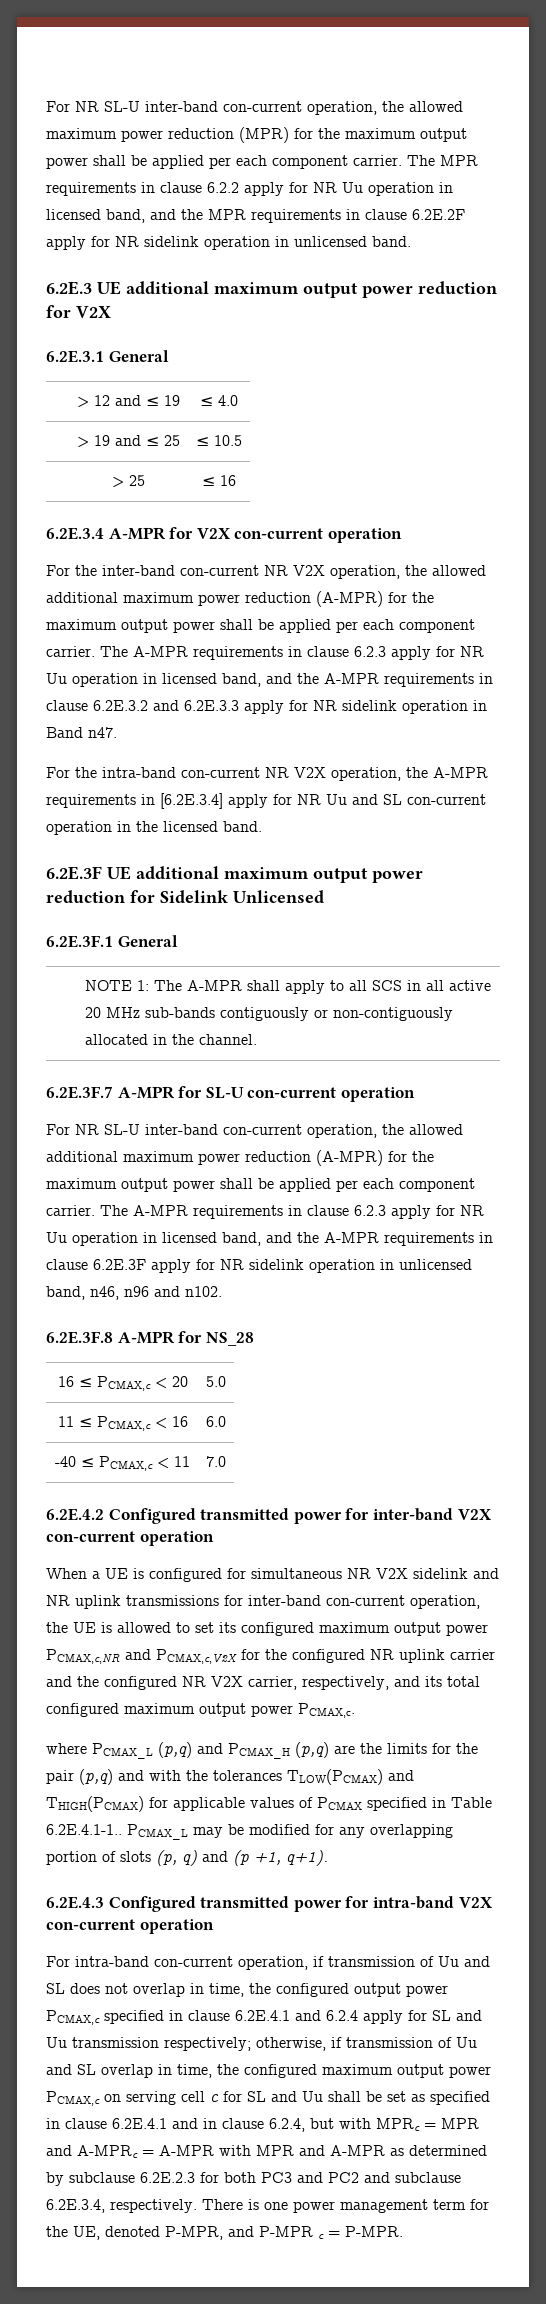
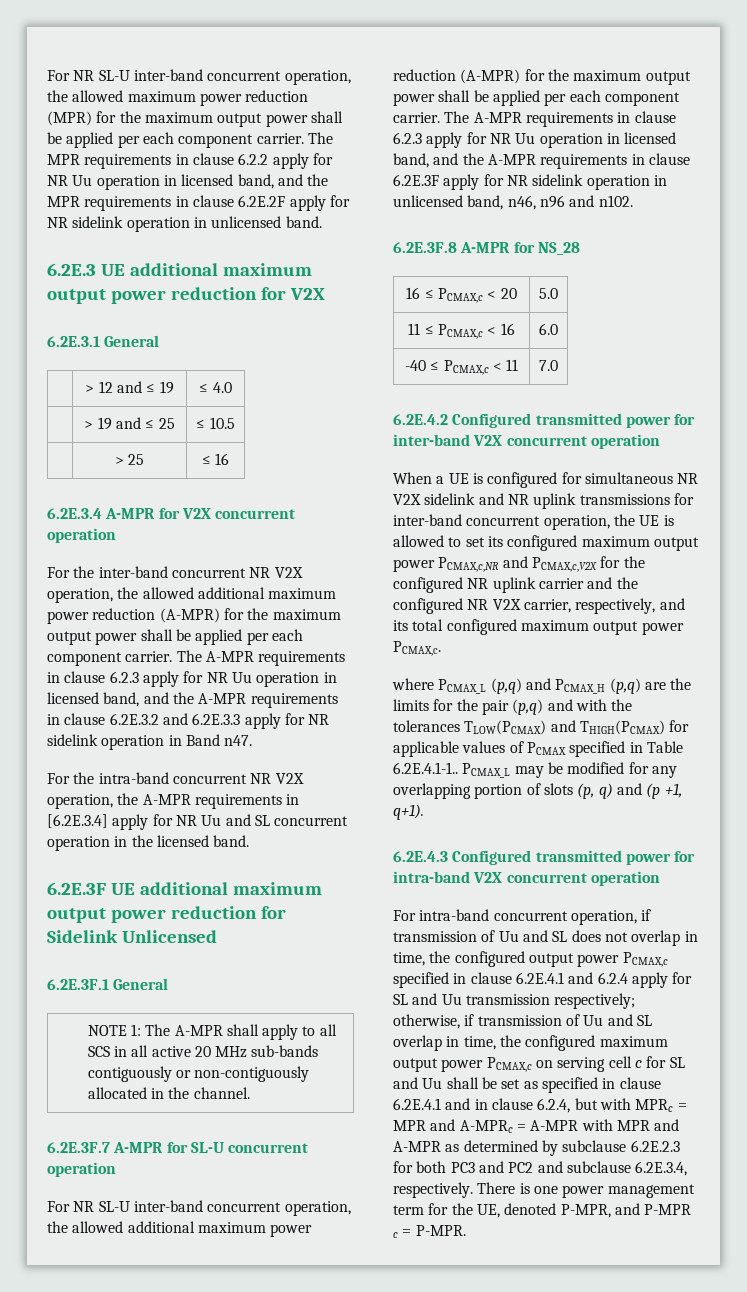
[46,101,302,112] For NR SL-U inter-band con-current -> [47,69,282,81] For NR SL-U inter-band concurrent
[234,528,324,539] con-current -> [215,509,296,519] concurrent
[180,565,259,576] con-current -> [171,568,246,578] concurrent
[181,767,260,778] con-current -> [172,774,247,784] concurrent
[407,794,486,805] con-current -> [274,816,349,826] concurrent
[247,1087,337,1098] con-current -> [228,1143,309,1153] concurrent
[223,1124,302,1135] con-current -> [207,1202,282,1212] concurrent
[46,1531,135,1542] con-current -> [506,436,587,446] concurrent
[326,1595,405,1606] con-current -> [466,516,541,526] concurrent
[46,1919,135,1930] con-current -> [506,873,587,883] concurrent
[154,1956,233,1967] con-current -> [493,911,568,921] concurrent

